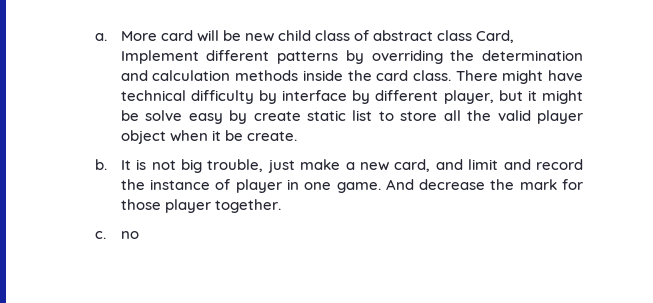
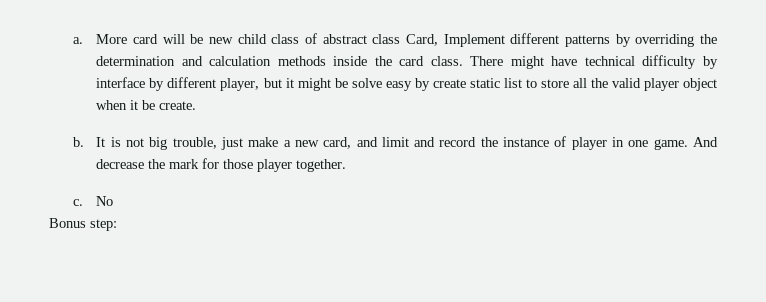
[120,231,139,239] no -> [96,196,114,206] [49,218,117,231] No // Bonus step:

